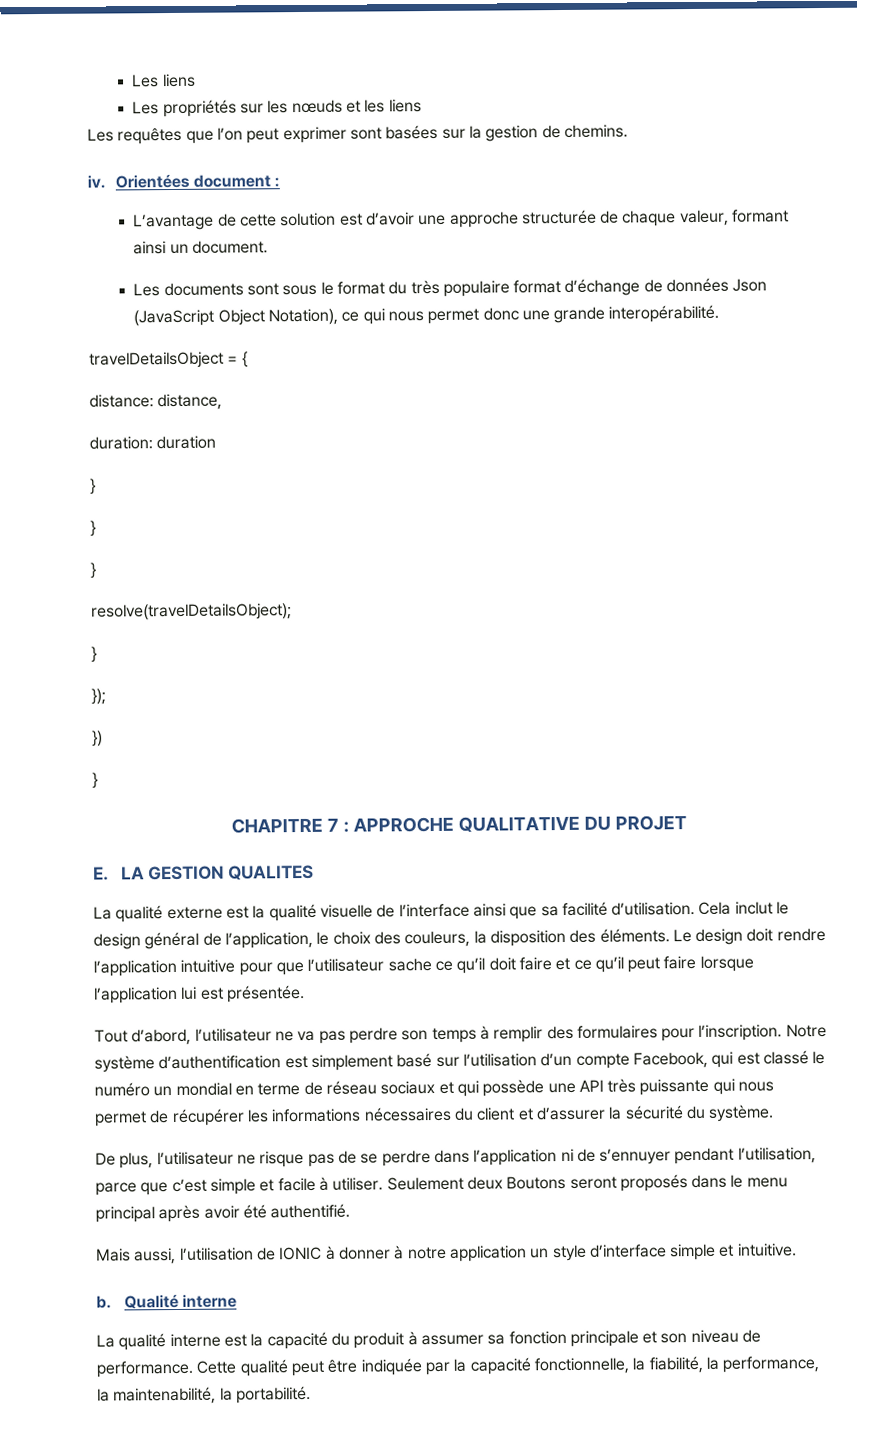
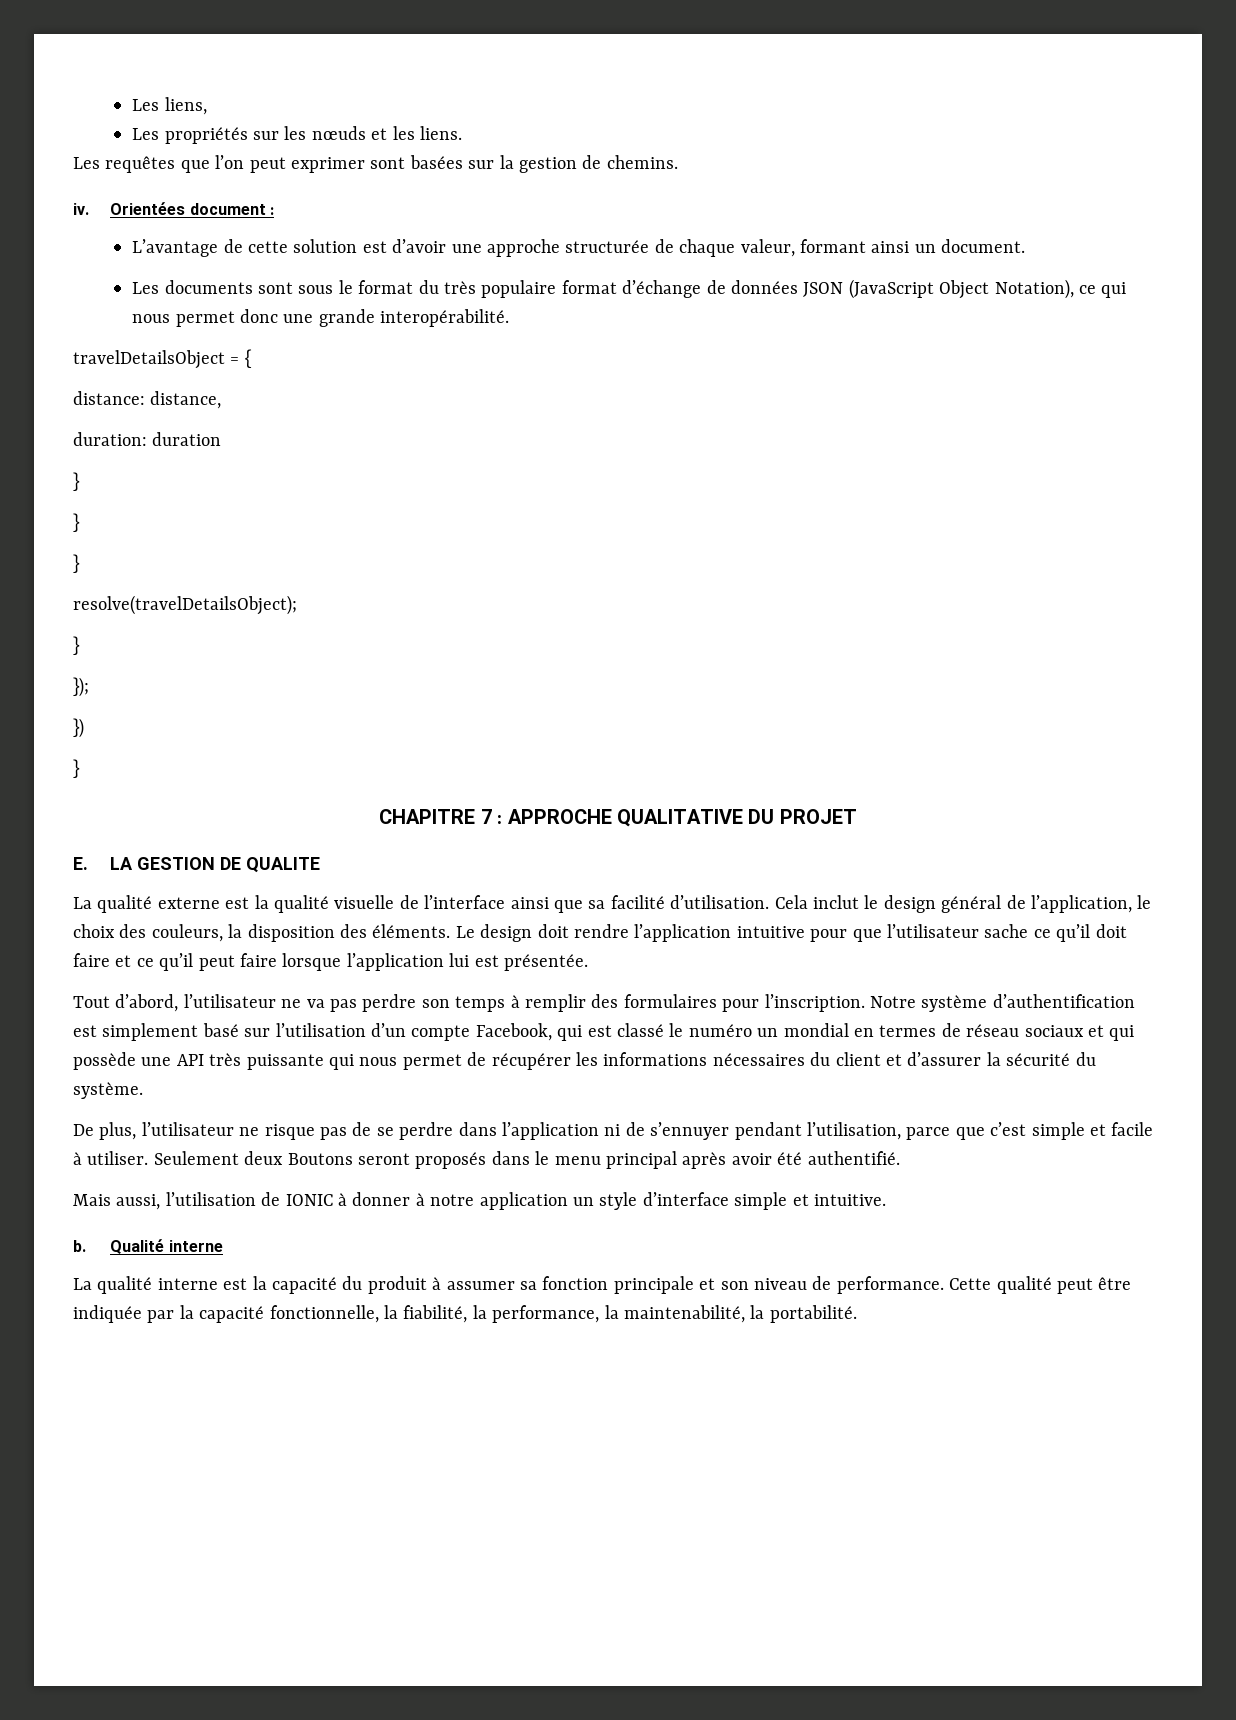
[131,73,196,88] Les liens -> [132,97,207,115] Les liens,
[388,99,422,113] liens -> [420,126,463,140] liens.
[732,278,768,292] Json -> [803,282,844,297] JSON
[228,864,315,881] QUALITES -> [220,857,321,873] DE QUALITE
[257,1083,301,1096] terme -> [879,1025,937,1037] termes

